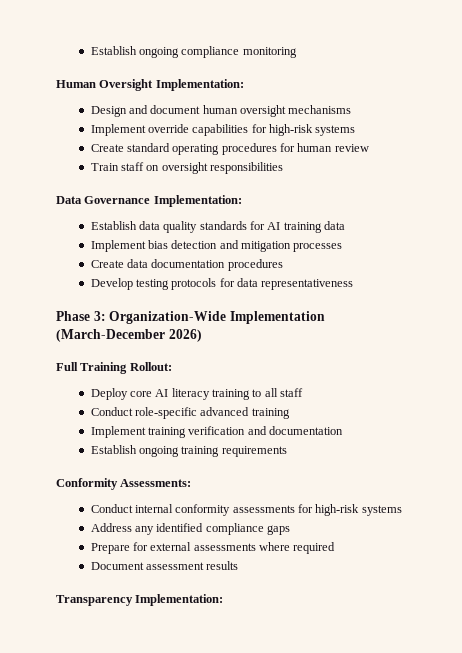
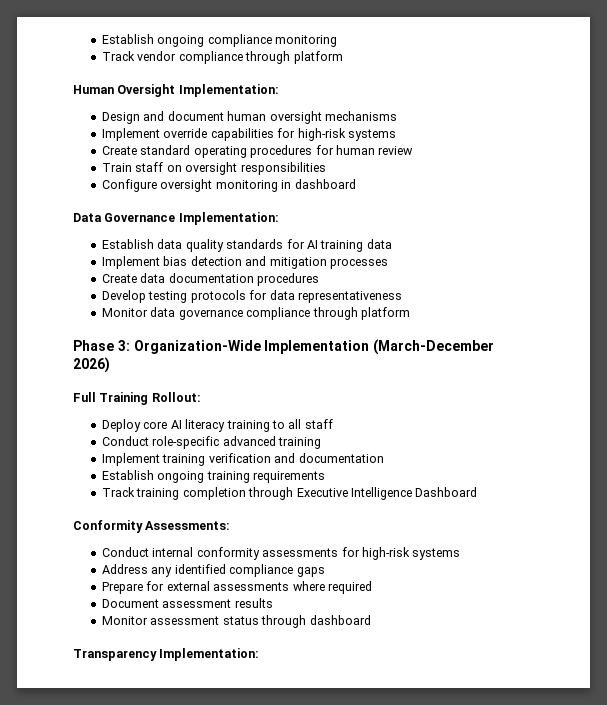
(297, 52) none -> [102,51,343,64] // Track vendor compliance through platform
(284, 168) none -> [102,179,356,192] // Configure oversight monitoring in dashboard
(354, 284) none -> [102,307,410,320] // Monitor data governance compliance through platform
(287, 451) none -> [102,487,478,500] // Track training completion through Executive Intelligence Dashboard
(239, 565) none -> [102,615,371,628] // Monitor assessment status through dashboard

